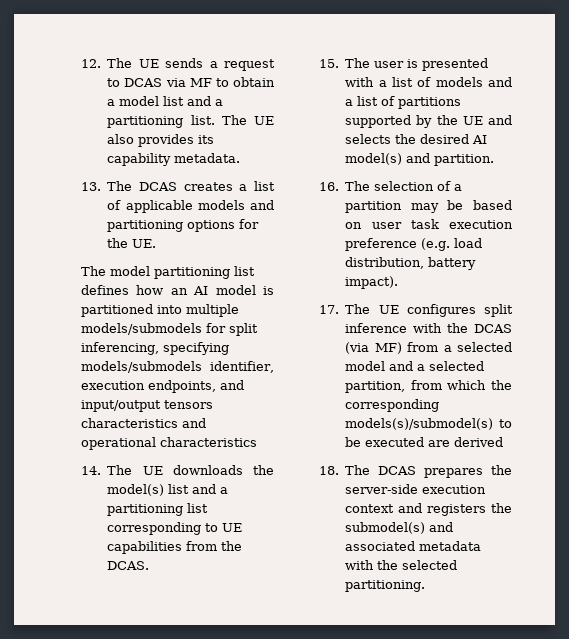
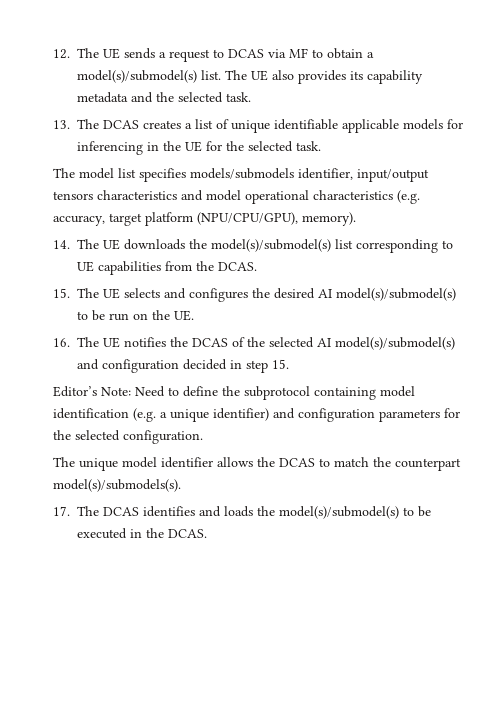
[119,96,224,106] [107,116,184,128] model list and a partitioning -> [77,70,198,83] model(s)/submodel(s)
[174,153,241,163] metadata. -> [77,92,252,103] metadata and the selected task.
[125,200,274,213] [107,219,260,232] [107,238,157,248] [81,266,256,279] [81,285,274,295] [81,304,240,317] [81,323,259,336] [81,342,230,355] [81,361,275,373] [81,380,245,393] applicable models and partitioning options for the UE. // The model partitioning list defines how an AI model is partitioned into multiple models/submodels for split inferencing, specifying models/submodels identifier, execution endpoints, and -> [231,119,464,133] [77,141,322,155] [53,168,354,182] unique identifiable applicable models for inferencing in the UE for the selected task. // The model list specifies models/submodels identifier,
(207, 423) none -> [206,190,242,201] model
(258, 442) none -> [397,190,421,204] [53,212,357,226] (e.g. accuracy, target platform (NPU/CPU/GPU), memory).
[107,484,229,496] [107,504,184,516] model(s) list and a partitioning -> [211,239,332,252] model(s)/submodel(s)
[374,58,489,71] [345,77,512,87] [345,96,462,109] [345,115,512,128] [345,134,488,144] [345,153,495,166] [319,181,463,191] [345,200,512,213] [345,219,513,229] [345,238,483,251] [345,257,477,270] [345,276,399,289] [319,304,513,317] [345,323,512,333] [345,342,512,354] [345,361,485,371] [345,380,512,393] [345,399,440,412] [345,418,512,430] [345,437,504,447] [319,465,512,478] [345,484,487,494] [345,503,512,516] [345,522,454,534] [345,541,482,551] [345,560,458,570] [345,580,426,592] user is presented with a list of models and a list of partitions supported by the UE and selects the desired AI model(s) and partition. // 16. The selection of a partition may be based on user task execution preference (e.g. load distribution, battery impact). // 17. The UE configures split inference with the DCAS (via MF) from a selected model and a selected partition, from which the corresponding models(s)/submodel(s) to be executed are derived // 18. The DCAS prepares the server-side execution context and registers the submodel(s) and associated metadata with the selected partitioning. -> [103,288,457,302] [77,310,195,321] [53,337,456,350] [77,359,290,373] [53,386,416,400] [53,408,461,422] [53,430,204,444] [53,457,462,471] [53,479,182,492] [53,506,432,519] [77,528,208,539] UE selects and configures the desired AI model(s)/submodel(s) to be run on the UE. // 16. The UE notifies the DCAS of the selected AI model(s)/submodel(s) and configuration decided in step 15. // Editor’s Note: Need to define the subprotocol containing model identification (e.g. a unique identifier) and configuration parameters for the selected configuration. // The unique model identifier allows the DCAS to match the counterpart model(s)/submodels(s). // 17. The DCAS identifies and loads the model(s)/submodel(s) to be executed in the DCAS.

